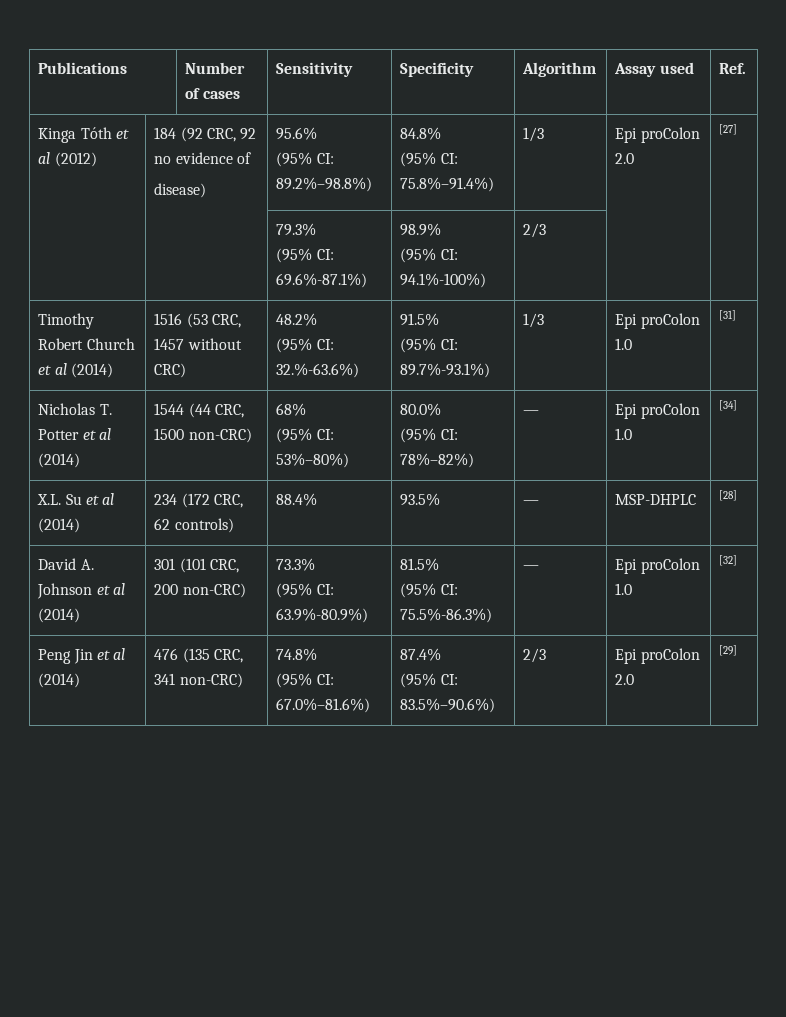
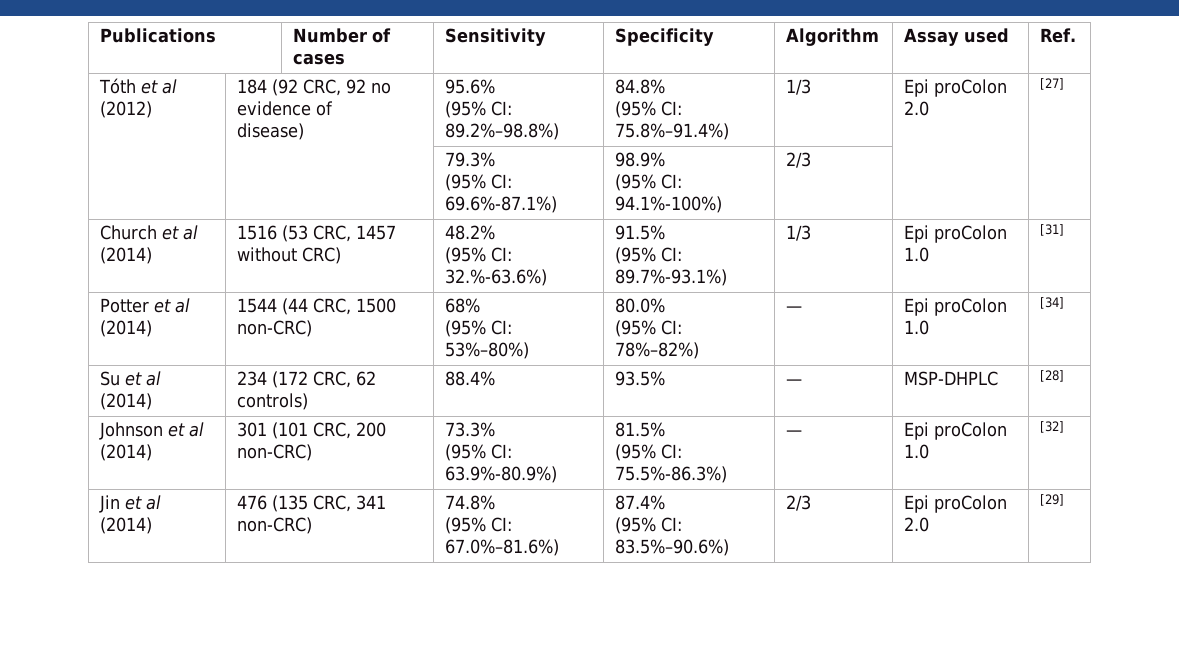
[38,128,77,143] Kinga -> (1077, 35) none
[38,313,95,329] [38,338,84,350] Timothy Robert -> (812, 160) none
[38,403,112,415] Nicholas T. -> (1065, 230) none
[37,494,62,505] X.L. -> (1065, 303) none
[38,558,94,570] David A. -> (1065, 376) none
[38,649,72,664] Peng -> (1065, 427) none

